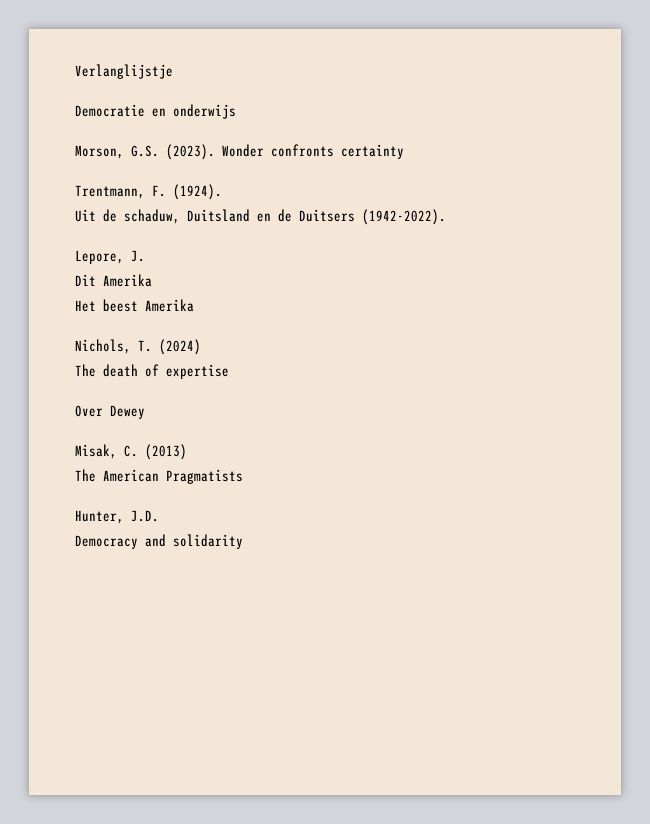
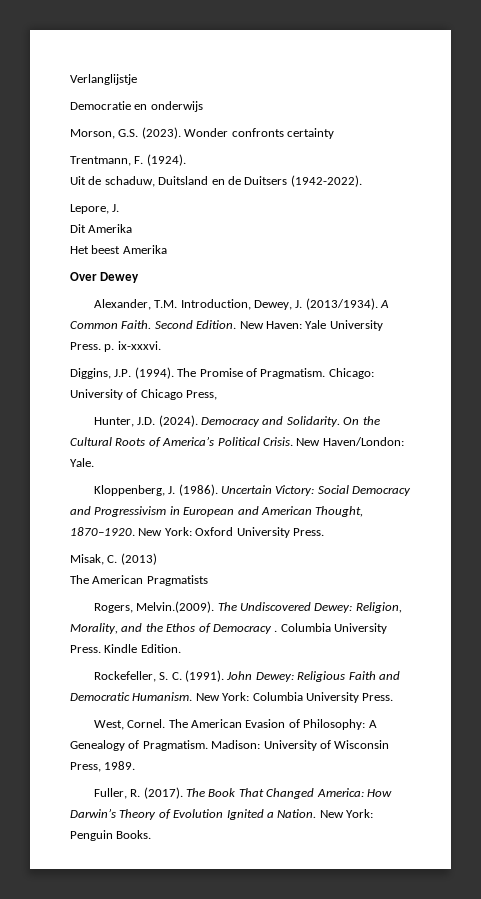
[75,339,201,355] [75,364,229,379] [75,405,145,419] Nichols, T. (2024) // The death of expertise // Over Dewey -> [70,272,140,283] [93,298,390,310] [70,320,383,331] [70,341,161,352] [70,367,374,379] [70,389,218,400] [93,415,380,427] [70,436,404,447] [70,458,94,467] [93,484,412,496] [70,506,364,517] [70,527,324,538] Over Dewey // Alexander, T.M. Introduction, Dewey, J. (2013/1934). A Common Faith. Second Edition. New Haven: Yale University Press. p. ix-xxxvi. // Diggins, J.P. (1994). The Promise of Pragmatism. Chicago: University of Chicago Press, // Hunter, J.D. (2024). Democracy and Solidarity. On the Cultural Roots of America’s Political Crisis. New Haven/London: Yale. // Kloppenberg, J. (1986). Uncertain Victory: Social Democracy and Progressivism in European and American Thought, 1870–1920. New York: Oxford University Press.
[75,510,159,524] [75,534,243,549] Hunter, J.D. // Democracy and solidarity -> [93,601,402,613] [70,623,387,634] [70,644,181,653] [93,670,400,682] [70,692,394,703] [93,719,377,730] [70,740,390,751] [70,761,136,772] [93,787,392,799] [70,808,373,820] [70,830,152,841] Rogers, Melvin.(2009). The Undiscovered Dewey: Religion, Morality, and the Ethos of Democracy . Columbia University Press. Kindle Edition. // Rockefeller, S. C. (1991). John Dewey: Religious Faith and Democratic Humanism. New York: Columbia University Press. // West, Cornel. The American Evasion of Philosophy: A Genealogy of Pragmatism. Madison: University of Wisconsin Press, 1989. // Fuller, R. (2017). The Book That Changed America: How Darwin’s Theory of Evolution Ignited a Nation. New York: Penguin Books.

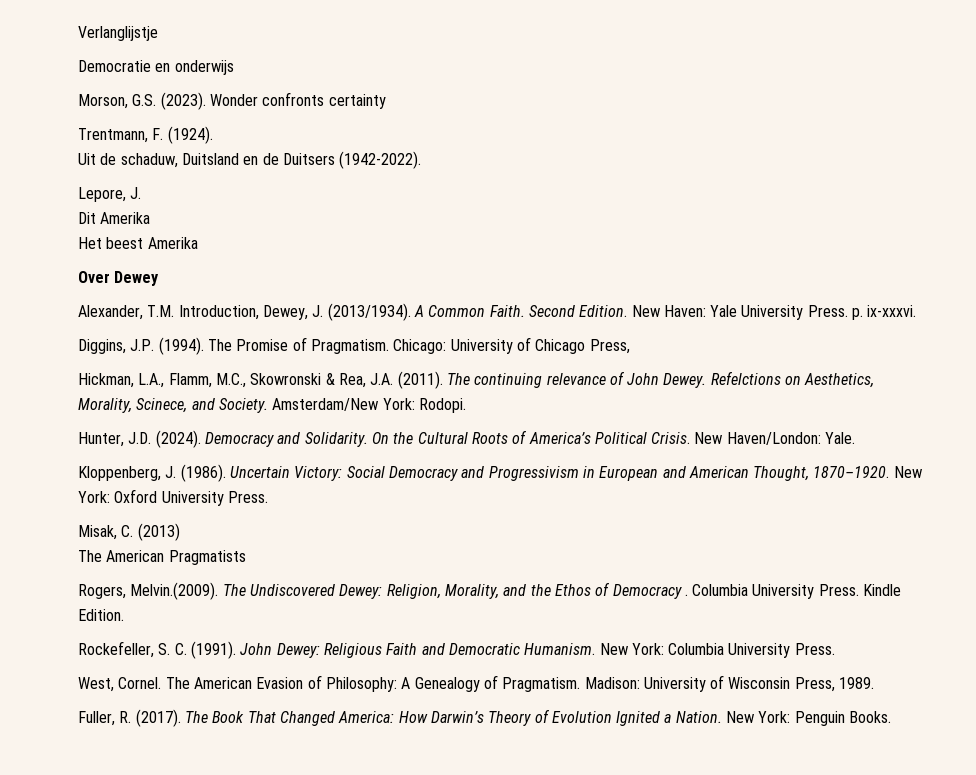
(218, 395) none -> [78,371,875,389] [78,398,466,413] // Hickman, L.A., Flamm, M.C., Skowronski & Rea, J.A. (2011). The continuing relevance of John Dewey. Refelctions on Aesthetics, Morality, Scinece, and Society. Amsterdam/New York: Rodopi.

